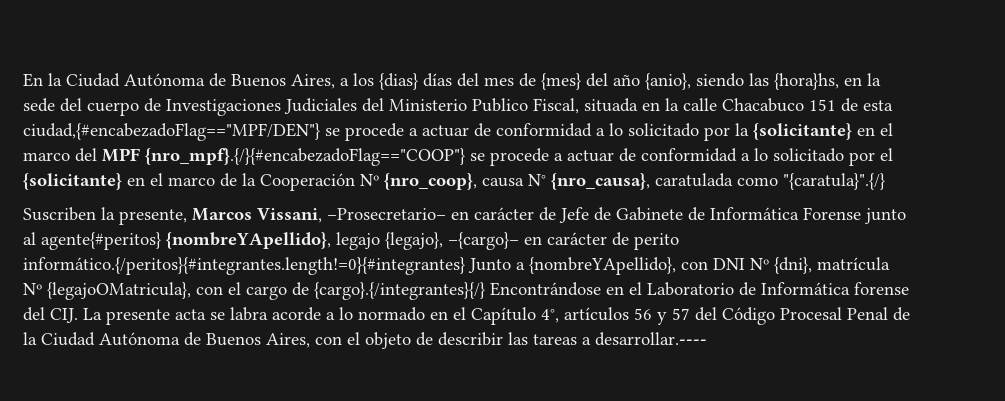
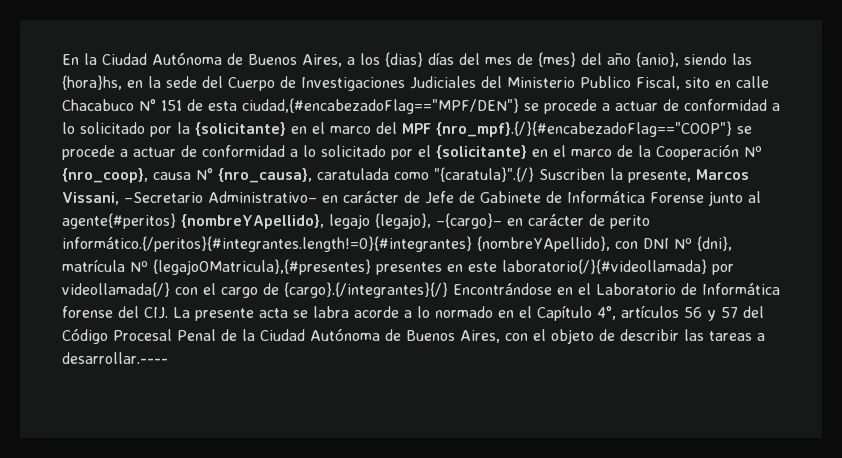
[87,102,139,116] cuerpo -> [228,77,275,91] Cuerpo
[584,98,679,112] situada en la -> [685,77,731,88] sito en
(804, 105) none -> [139,99,156,111] N°
(885, 181) // -> (534, 174) none
[327,208,446,220] –Prosecretario– -> [124,191,317,203] –Secretario Administrativo–
[468,258,525,273] Junto a -> (472, 244) none
[47,282,191,300] {legajoOMatricula}, -> [153,259,734,275] [62,282,170,297] {legajoOMatricula},{#presentes} presentes en este laboratorio{/}{#videollamada} por videollamada{/}

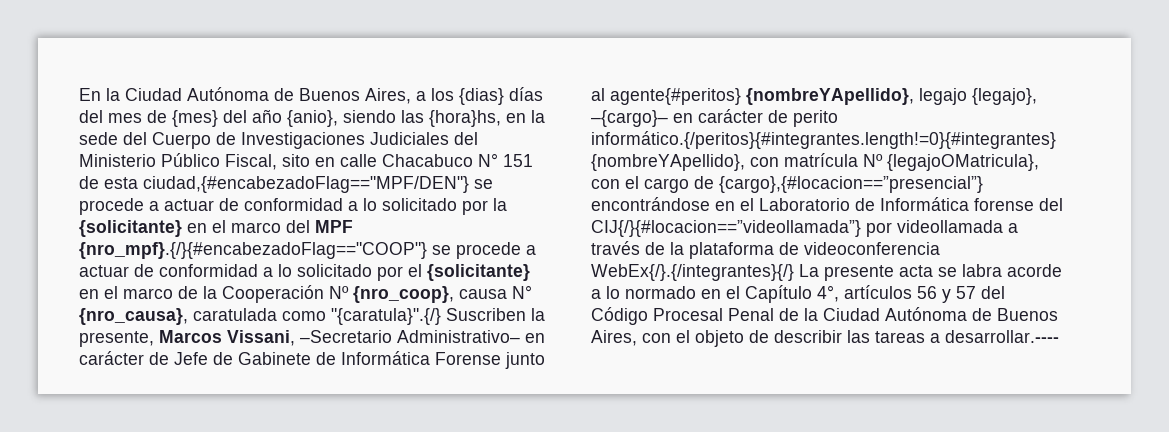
[580,76,631,88] Publico -> [161,153,220,167] Público
[642,236,732,251] [62,259,734,275] [62,282,170,297] DNI Nº {dni}, matrícula Nº {legajoOMatricula},{#presentes} presentes en este laboratorio{/}{#videollamada} por videollamada{/} -> [784,153,1039,171] matrícula Nº {legajoOMatricula},
[284,282,552,298] {cargo}.{/integrantes}{/} Encontrándose -> [719,176,983,193] [591,197,710,211] {cargo},{#locacion==”presencial”} encontrándose
[144,307,168,319] CIJ. -> [591,220,1018,237] [591,241,940,259] [591,264,794,281] CIJ{/}{#locacion==”videollamada”} por videollamada a través de la plataforma de videoconferencia WebEx{/}.{/integrantes}{/}

